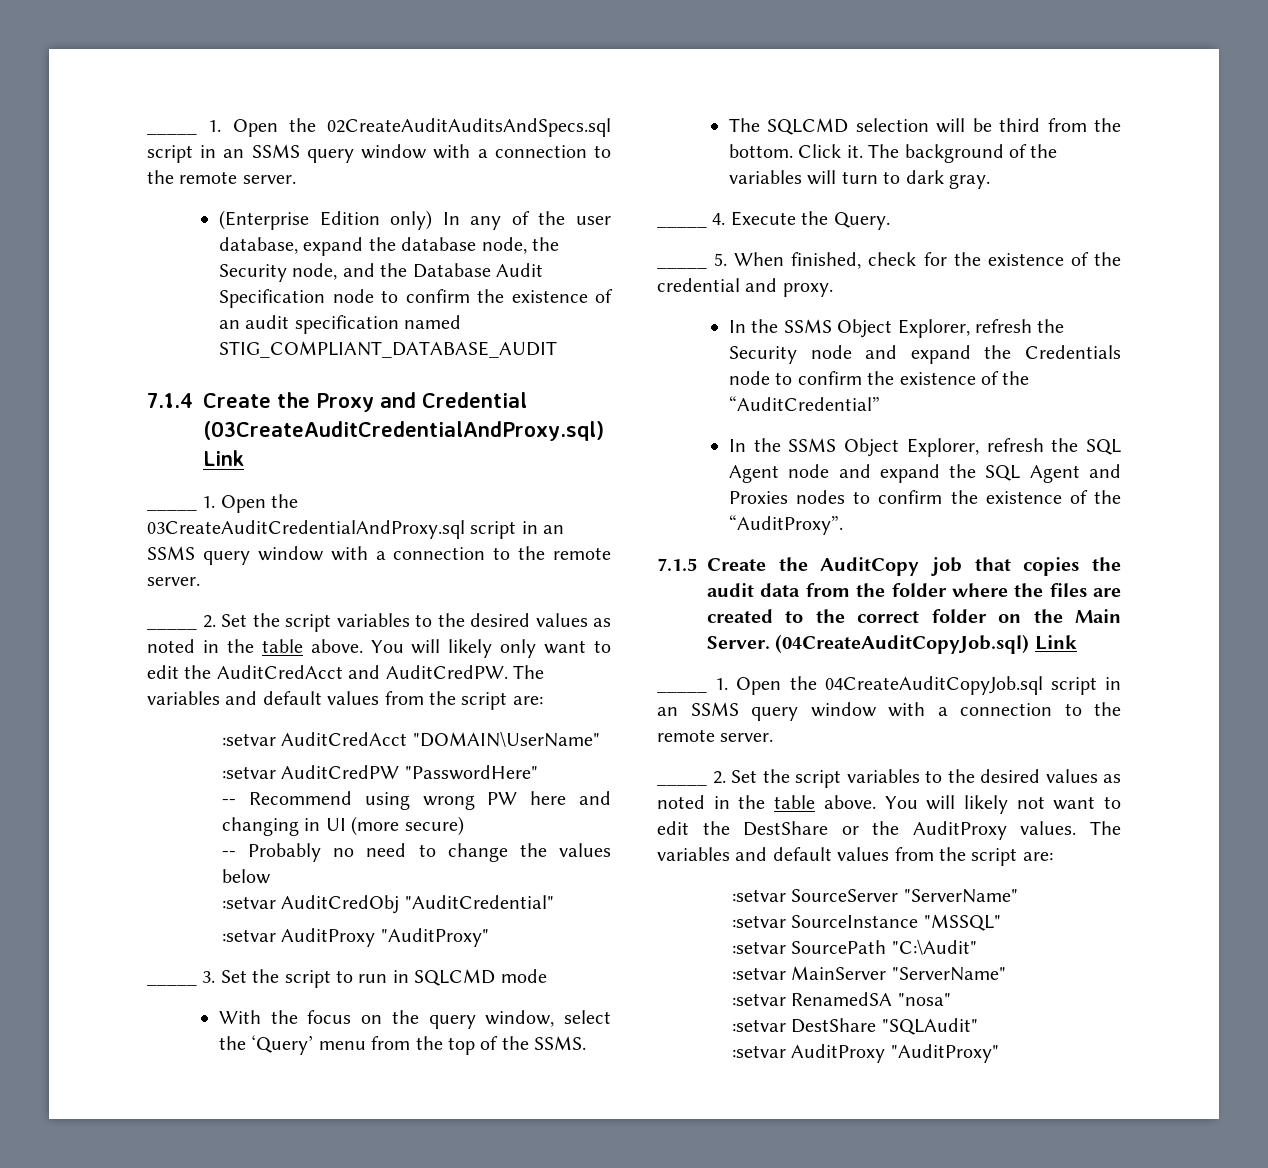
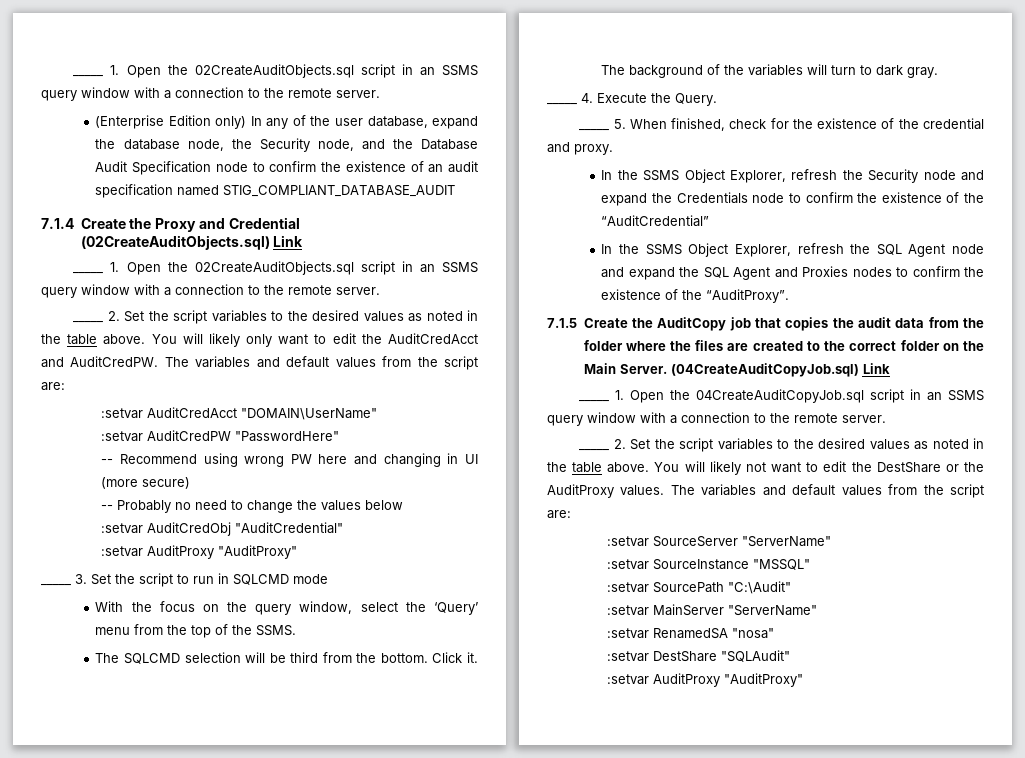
[147,132,197,135] [208,118,611,137] _____ 1. Open the 02CreateAuditAuditsAndSpecs.sql -> [73,75,104,77] [110,64,354,78] _____ 1. Open the 02CreateAuditObjects.sql
[202,421,604,441] [202,450,244,466] [147,508,197,511] [202,494,299,513] [147,520,465,539] (03CreateAuditCredentialAndProxy.sql) Link // _____ 1. Open the 03CreateAuditCredentialAndProxy.sql -> [80,235,304,250] [73,272,104,274] [110,261,354,275] (02CreateAuditObjects.sql) Link // _____ 1. Open the 02CreateAuditObjects.sql

